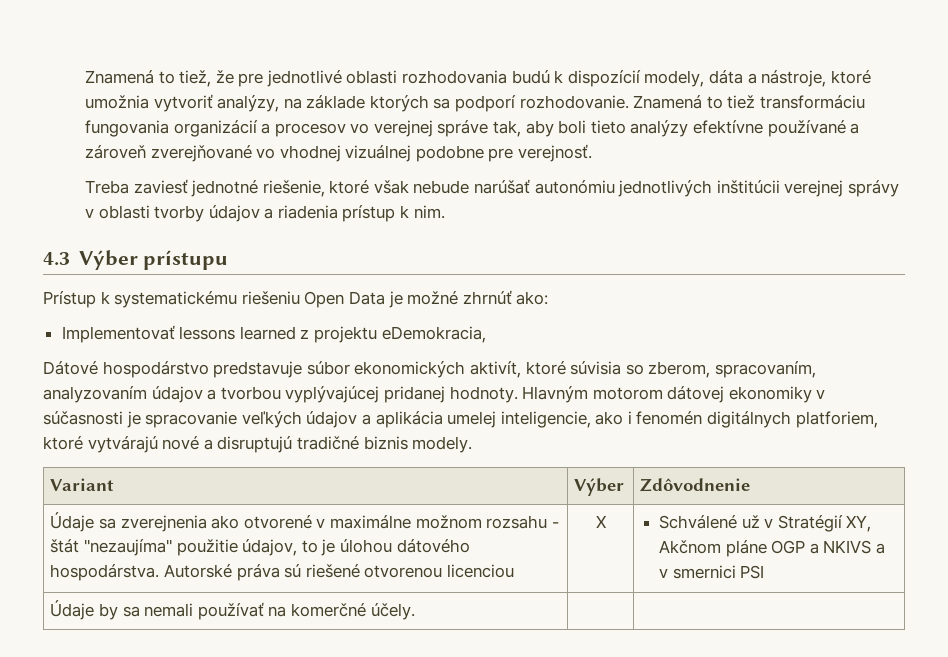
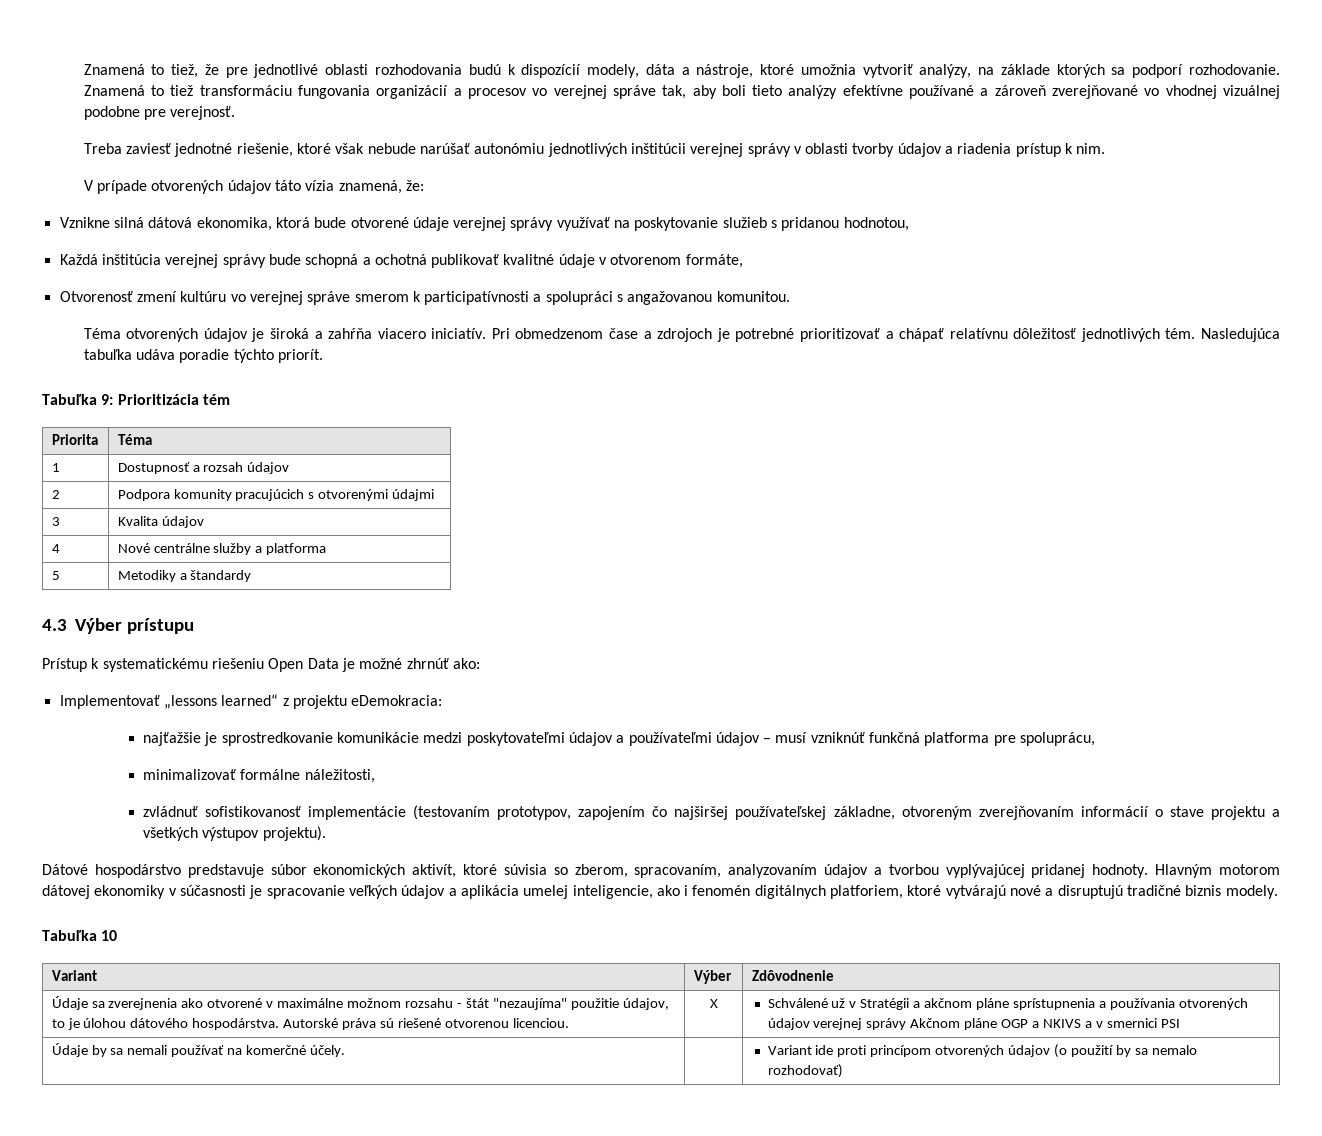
(445, 212) none -> [83,180,424,194] [59,217,909,231] [59,254,743,268] [59,291,790,305] [83,328,1280,342] [83,349,323,363] [42,394,230,405] [51,434,98,445] [117,434,152,445] [51,463,60,472] [117,462,290,474] [51,490,60,499] [117,489,435,501] [51,517,60,526] [117,516,204,528] [51,544,60,553] [117,543,327,555] [51,571,60,580] [117,570,252,582] // V prípade otvorených údajov táto vízia znamená, že: // Vznikne silná dátová ekonomika, ktorá bude otvorené údaje verejnej správy využívať na poskytovanie služieb s pridanou hodnotou, // Každá inštitúcia verejnej správy bude schopná a ochotná publikovať kvalitné údaje v otvorenom formáte, // Otvorenosť zmení kultúru vo verejnej správe smerom k participatívnosti a spolupráci s angažovanou komunitou. // Téma otvorených údajov je široká a zahŕňa viacero iniciatív. Pri obmedzenom čase a zdrojoch je potrebné prioritizovať a chápať relatívnu dôležitosť jednotlivých tém. Nasledujúca tabuľka udáva poradie týchto priorít. // Tabuľka 9: Prioritizácia tém // Priorita | Téma // 1 | Dostupnosť a rozsah údajov // 2 | Podpora komunity pracujúcich s otvorenými údajmi // 3 | Kvalita údajov // 4 | Nové centrálne služby a platforma // 5 | Metodiky a štandardy
[179,326,486,343] lessons learned z projektu eDemokracia, -> [163,694,443,709] [142,732,1096,746] [142,769,375,783] [142,805,1281,820] [142,826,326,841] „lessons learned“ z projektu eDemokracia: // najťažšie je sprostredkovanie komunikácie medzi poskytovateľmi údajov a používateľmi údajov – musí vzniknúť funkčná platforma pre spoluprácu, // minimalizovať formálne náležitosti, // zvládnuť sofistikovanosť implementácie (testovaním prototypov, zapojením čo najširšej používateľskej základne, otvoreným zverejňovaním informácií o stave projektu a všetkých výstupov projektu).
(473, 444) none -> [42,930,118,941] // Tabuľka 10
[446,564,514,578] licenciou -> [512,1018,569,1028] licenciou.
[777,515,872,532] Stratégií XY, -> [860,998,1248,1010] [767,1018,907,1030] Stratégii a akčnom pláne sprístupnenia a používania otvorených údajov verejnej správy
(415, 611) none -> [767,1044,1197,1058] [767,1064,843,1078] Variant ide proti princípom otvorených údajov (o použití by sa nemalo rozhodovať)

